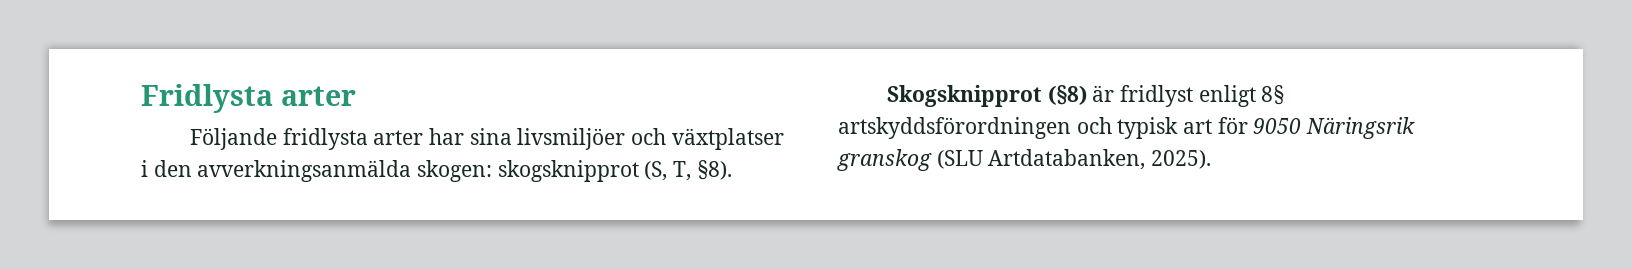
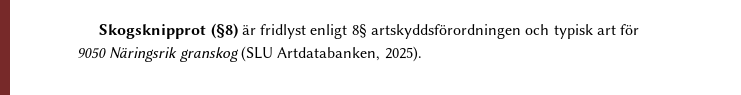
[141,84,356,113] [190,128,784,150] [141,160,732,182] Fridlysta arter // Följande fridlysta arter har sina livsmiljöer och växtplatser i den avverkningsanmälda skogen: skogsknipprot (S, T, §8). // -> (99, 31) none

